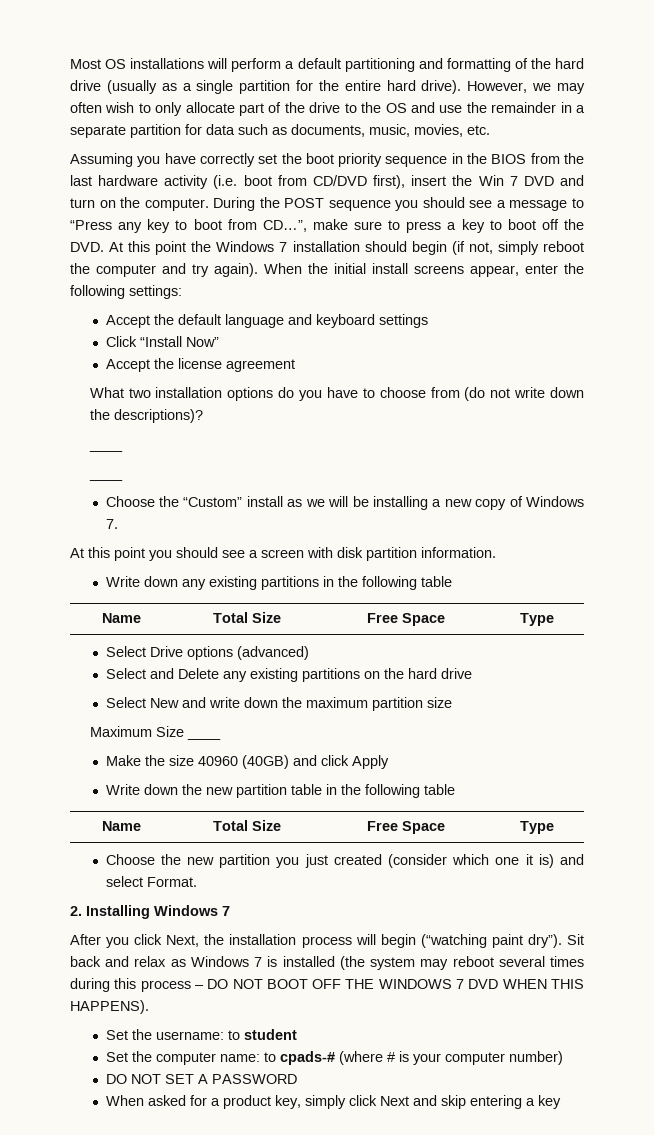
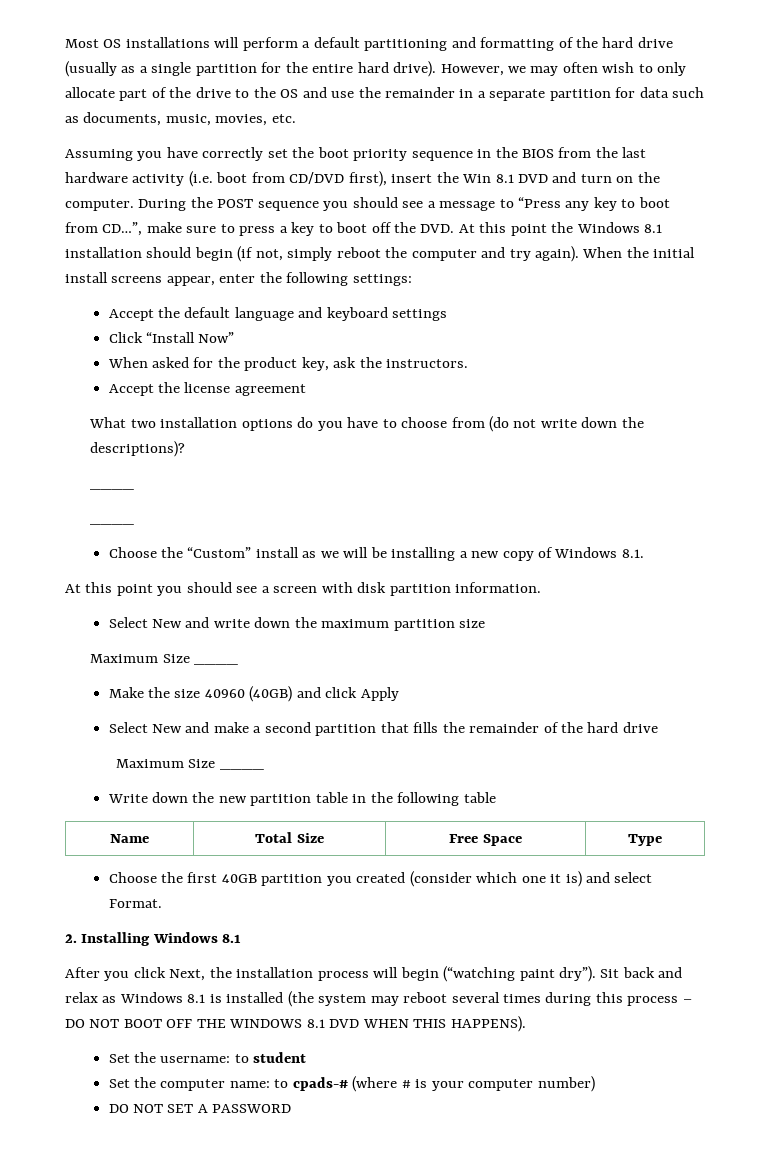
[509,176,518,186] 7 -> [495,174,514,183] 8.1
[279,242,288,252] 7 -> [644,224,663,233] 8.1
(219, 342) none -> [107,357,469,371] // When asked for the product key, ask the instructors.
[105,519,118,529] 7. -> [621,549,644,558] 8.1.
[105,576,452,590] [101,613,141,623] [213,612,281,623] [367,613,445,626] [519,613,554,626] [105,646,309,660] [105,668,472,682] // Write down any existing partitions in the following table // Name | Total Size | Free Space | Type // Select Drive options (advanced) // Select and Delete any existing partitions on the hard drive -> (542, 587) none
(389, 762) none -> [108,722,658,736] [115,759,216,768] [219,768,264,770] // Select New and make a second partition that fills the remainder of the hard drive // Maximum Size ____
[187,857,215,865] new -> [187,872,257,883] first 40GB
[304,854,328,868] just -> (352, 881) none
[222,906,230,916] 7 -> [222,934,242,943] 8.1
[254,957,263,967] 7 -> [187,994,206,1003] 8.1
[456,979,465,989] 7 -> [306,1019,325,1028] 8.1
[105,1095,561,1109] // When asked for a product key, simply click Next and skip entering a key -> (292, 1108) none

